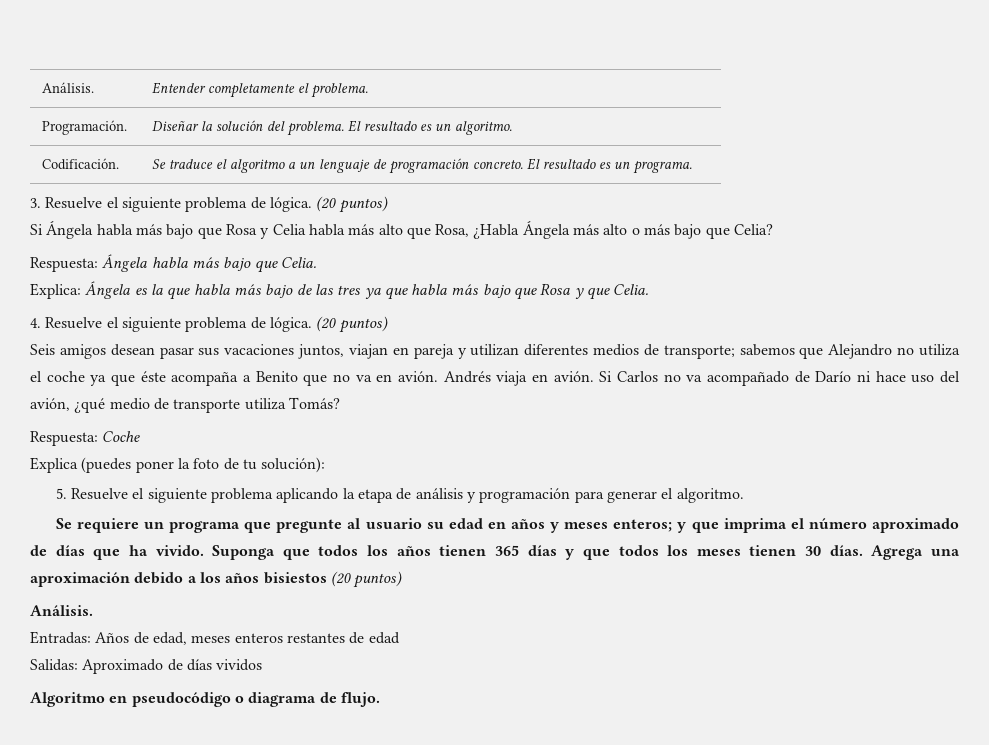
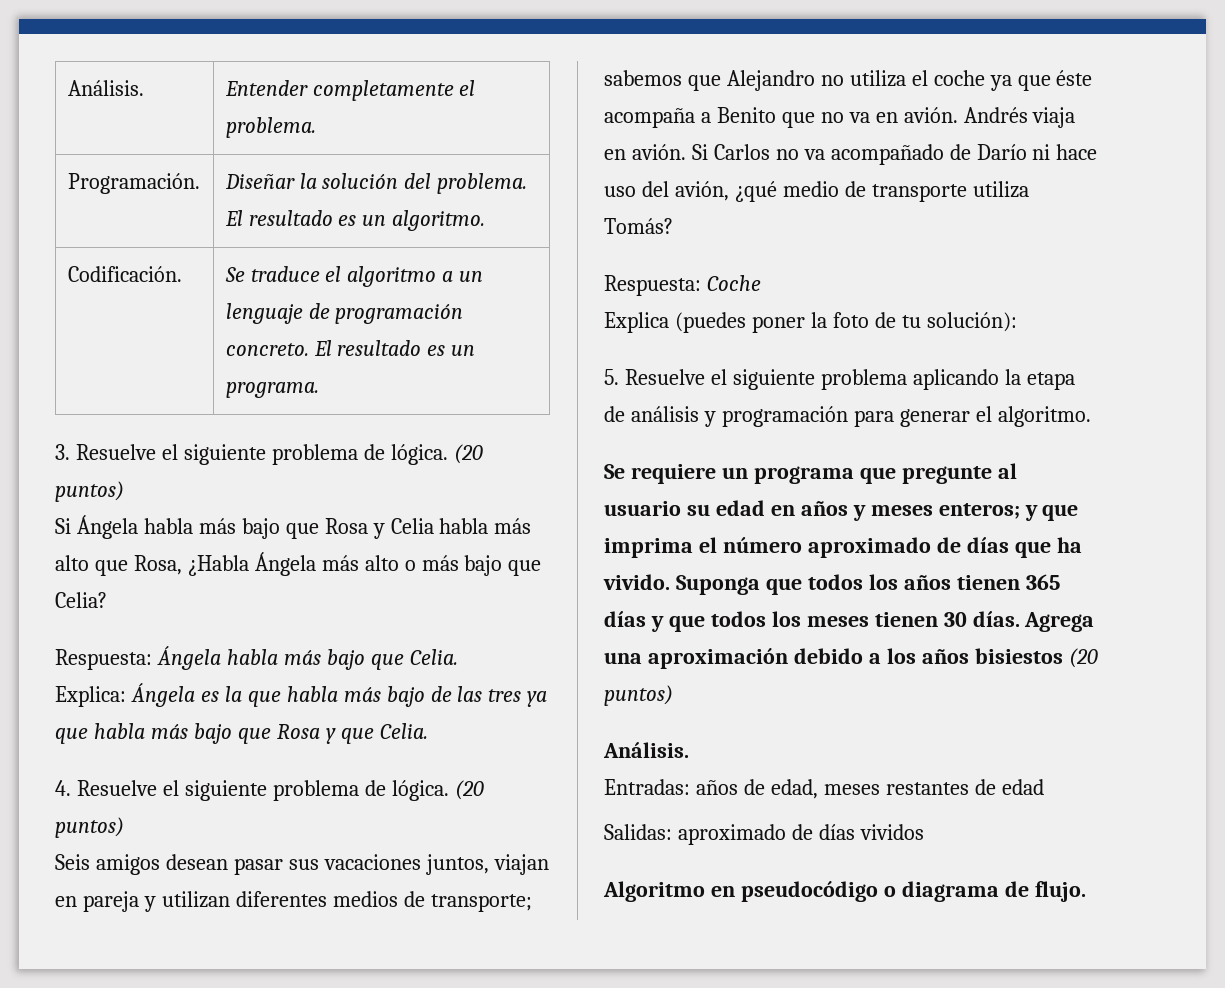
[95,632,130,643] Años -> [695,780,738,795] años
[234,633,283,643] enteros -> (880, 789) none
[82,659,164,674] Aproximado -> [677,824,786,845] aproximado

